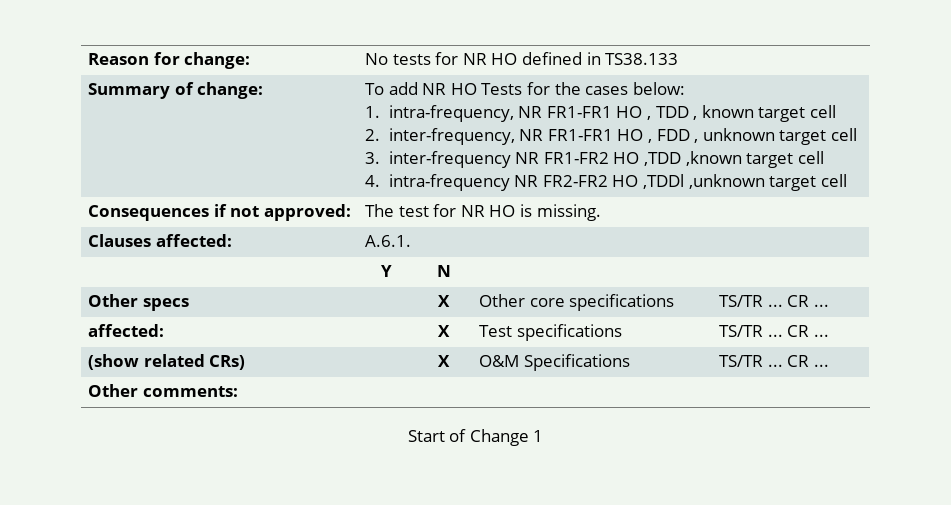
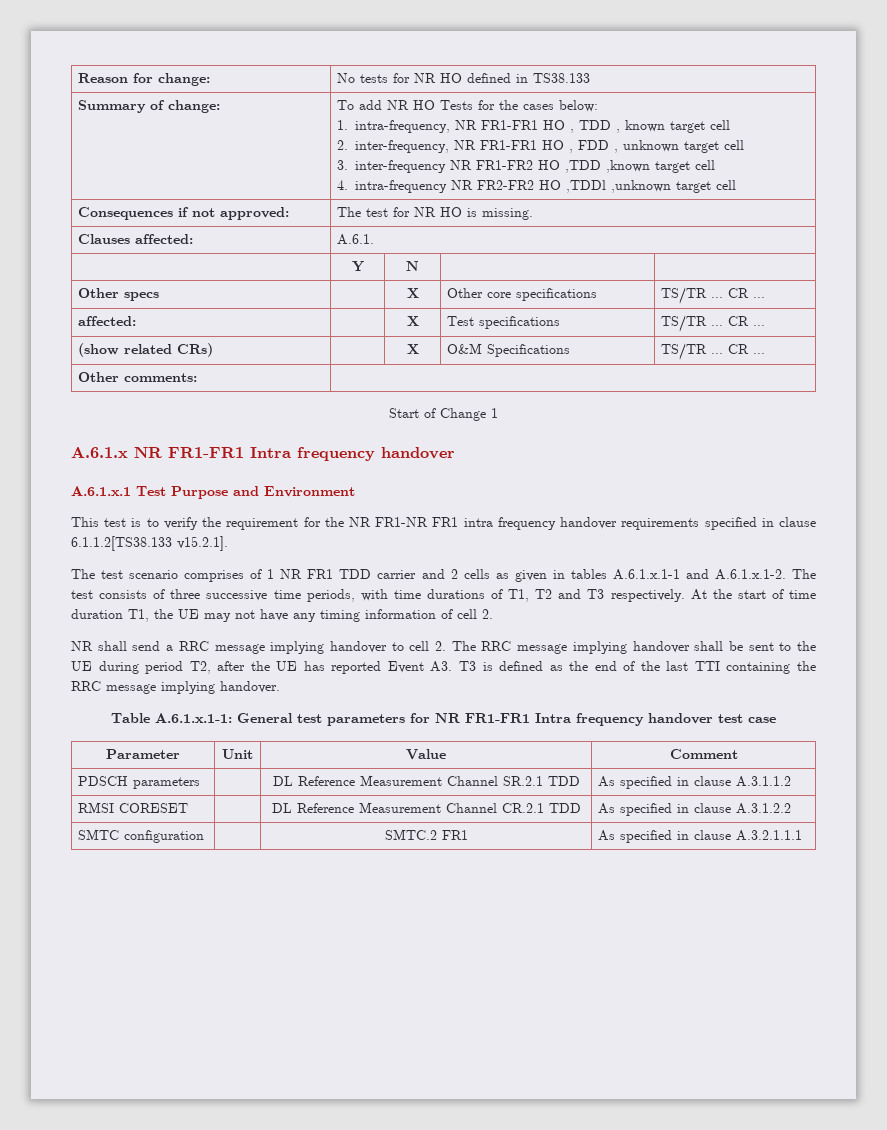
(544, 436) none -> [71,447,455,461] [71,486,355,499] [71,517,816,530] [71,536,228,551] [71,569,816,582] [71,589,817,602] [71,609,493,622] [71,641,817,654] [71,661,816,674] [71,681,280,694] [111,713,776,726] [106,749,180,759] [222,749,253,759] [406,749,446,760] [669,749,738,759] [77,776,200,789] [272,775,580,786] [597,776,791,789] [77,802,188,813] [271,802,581,813] [597,803,791,816] [77,829,204,843] [384,829,468,840] [597,830,802,843] // A.6.1.x NR FR1-FR1 Intra frequency handover // A.6.1.x.1 Test Purpose and Environment // This test is to verify the requirement for the NR FR1-NR FR1 intra frequency handover requirements specified in clause 6.1.1.2[TS38.133 v15.2.1]. // The test scenario comprises of 1 NR FR1 TDD carrier and 2 cells as given in tables A.6.1.x.1-1 and A.6.1.x.1-2. The test consists of three successive time periods, with time durations of T1, T2 and T3 respectively. At the start of time duration T1, the UE may not have any timing information of cell 2. // NR shall send a RRC message implying handover to cell 2. The RRC message implying handover shall be sent to the UE during period T2, after the UE has reported Event A3. T3 is defined as the end of the last TTI containing the RRC message implying handover. // Table A.6.1.x.1-1: General test parameters for NR FR1-FR1 Intra frequency handover test case // Parameter | Unit | Value | Comment // PDSCH parameters | | DL Reference Measurement Channel SR.2.1 TDD | As specified in clause A.3.1.1.2 // RMSI CORESET | | DL Reference Measurement Channel CR.2.1 TDD | As specified in clause A.3.1.2.2 // SMTC configuration | | SMTC.2 FR1 | As specified in clause A.3.2.1.1.1

